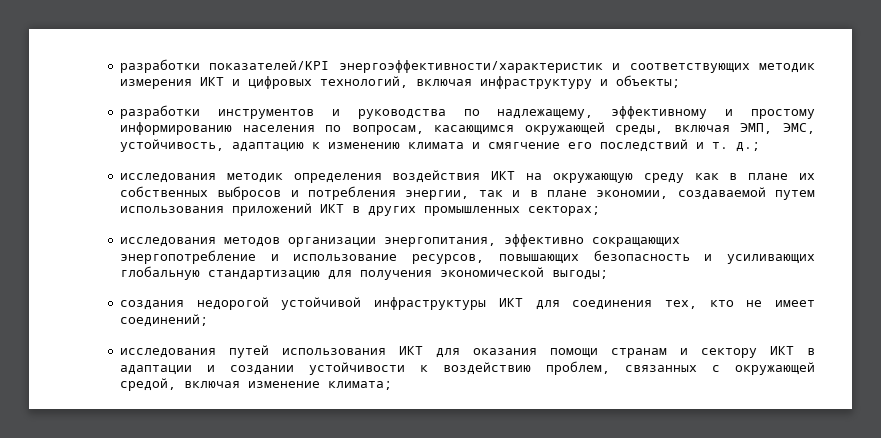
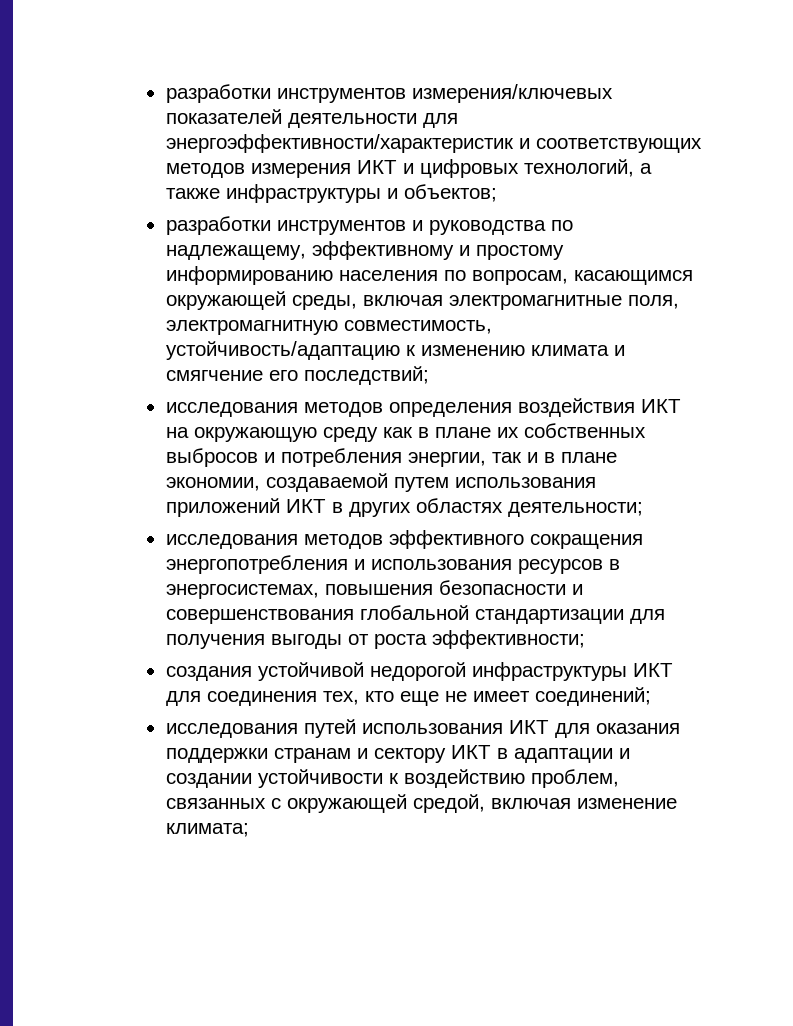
[120,59,330,73] разработки показателей/KPI -> [165,84,613,103] [165,109,458,128] разработки инструментов измерения/ключевых показателей деятельности для
[759,63,815,73] методик -> [165,163,245,178] методов
[416,75,681,89] включая инфраструктуру и объекты; -> [639,163,652,174] [165,184,497,203] а также инфраструктуры и объектов;
[740,123,815,134] [120,139,305,152] ЭМП, ЭМС, устойчивость, адаптацию -> [448,295,679,310] [165,320,492,335] [165,341,400,360] электромагнитные поля, электромагнитную совместимость, устойчивость/адаптацию
[600,139,761,152] [120,173,283,183] последствий и т. д.; // исследования методик -> [303,366,429,385] [165,402,383,417] последствий; // исследования методов
[424,206,601,216] [120,234,681,247] [120,250,815,264] [120,266,609,280] промышленных секторах; // исследования методов организации энергопитания, эффективно сокращающих энергопотребление и использование ресурсов, повышающих безопасность и усиливающих глобальную стандартизацию для получения экономической выгоды; -> [415,498,643,517] [165,530,643,549] [165,555,620,574] [165,580,583,599] [165,605,665,624] [165,630,585,649] областях деятельности; // исследования методов эффективного сокращения энергопотребления и использования ресурсов в энергосистемах, повышения безопасности и совершенствования глобальной стандартизации для получения выгоды от роста эффективности;
[196,297,362,310] недорогой устойчивой -> [257,662,466,681] устойчивой недорогой
(734, 303) none -> [399,691,439,706] еще
[550,348,599,358] помощи -> [165,748,268,763] поддержки

